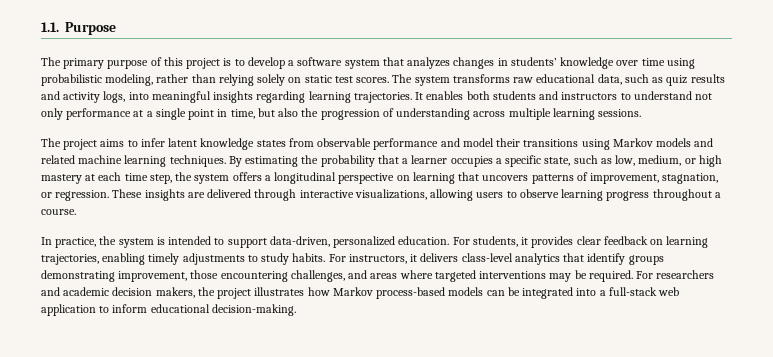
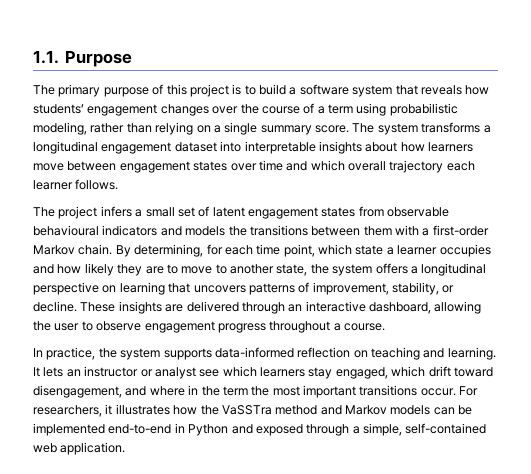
[247,57,285,69] develop -> [259,84,286,95] build
[407,57,665,69] analyzes changes in students’ knowledge over time -> [420,85,490,95] [33,103,353,116] reveals how students’ engagement changes over the course of a term
[257,74,725,86] [41,91,713,103] [41,108,642,120] [41,138,714,150] [41,155,722,167] [41,172,172,184] solely on static test scores. The system transforms raw educational data, such as quiz results and activity logs, into meaningful insights regarding learning trajectories. It enables both students and instructors to understand not only performance at a single point in time, but also the progression of understanding across multiple learning sessions. // The project aims to infer latent knowledge states from observable performance and model their transitions using Markov models and related machine learning techniques. By estimating the probability that a learner occupies a specific state, such as low, medium, or high mastery at each time step, -> [196,122,491,135] [33,141,473,154] [33,160,475,173] [33,179,119,190] [33,206,450,219] [33,225,489,236] [33,244,491,257] [33,263,308,276] on a single summary score. The system transforms a longitudinal engagement dataset into interpretable insights about how learners move between engagement states over time and which overall trajectory each learner follows. // The project infers a small set of latent engagement states from observable behavioural indicators and models the transitions between them with a first-order Markov chain. By determining, for each time point, which state a learner occupies and how likely they are to move to another state,
[662,173,719,184] [41,190,110,201] stagnation, or regression. -> [392,282,455,295] [33,301,77,312] stability, or decline.
[299,189,504,201] interactive visualizations, allowing users -> [288,301,482,314] [33,321,80,331] an interactive dashboard, allowing the user
[561,189,604,201] learning -> [144,321,215,333] engagement
[156,236,709,248] [41,253,664,265] [41,270,715,282] [41,287,680,299] [41,304,296,316] is intended to support data-driven, personalized education. For students, it provides clear feedback on learning trajectories, enabling timely adjustments to study habits. For instructors, it delivers class-level analytics that identify groups demonstrating improvement, those encountering challenges, and areas where targeted interventions may be required. For researchers and academic decision makers, the project illustrates how Markov process-based models can be integrated into a full-stack web application to inform educational decision-making. -> [163,347,496,360] [33,366,493,379] [33,385,479,398] [33,404,473,417] [33,423,487,436] [33,442,126,455] supports data-informed reflection on teaching and learning. It lets an instructor or analyst see which learners stay engaged, which drift toward disengagement, and where in the term the most important transitions occur. For researchers, it illustrates how the VaSSTra method and Markov models can be implemented end-to-end in Python and exposed through a simple, self-contained web application.

